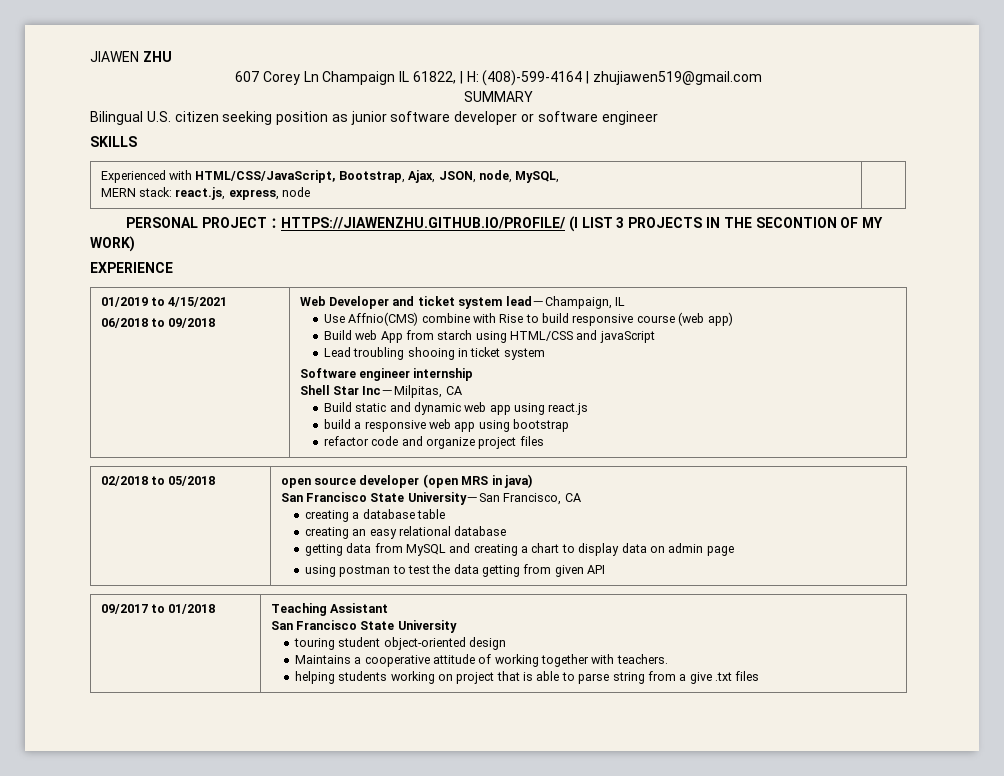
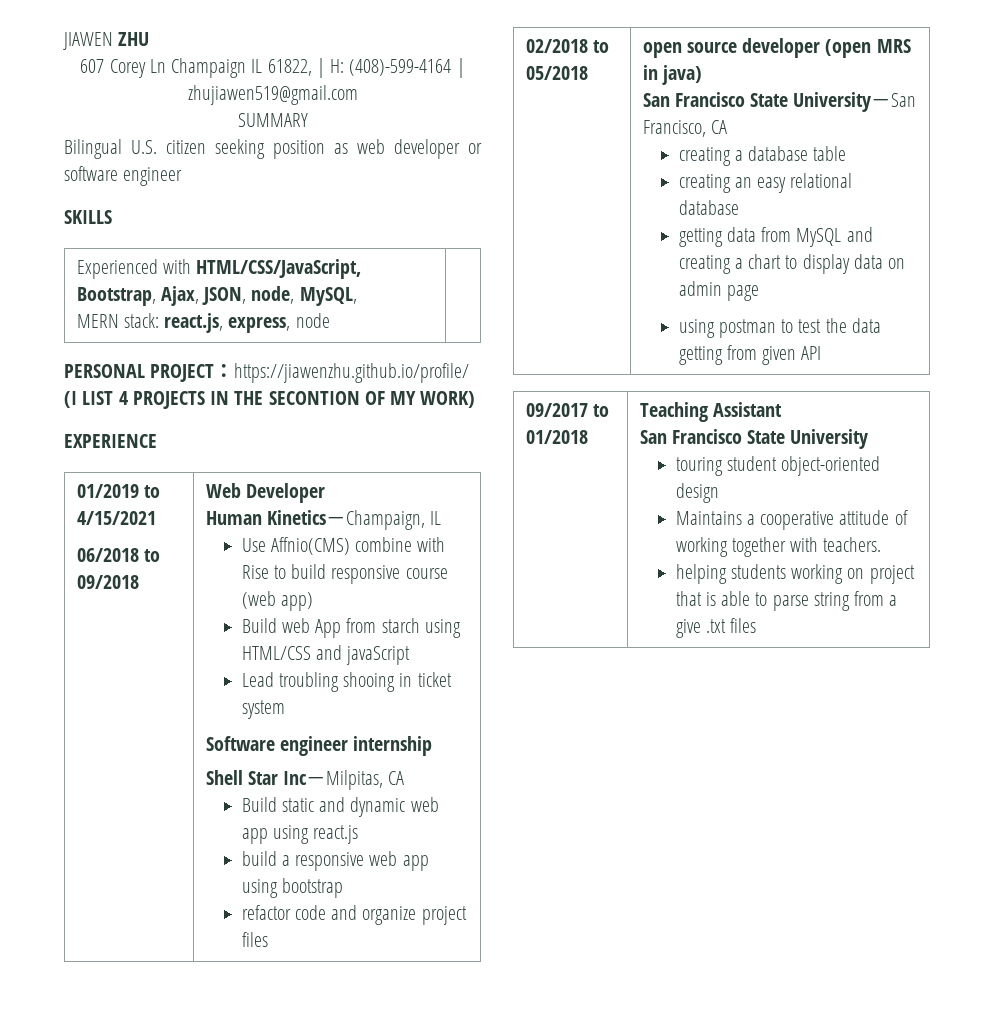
[350,111,451,125] junior software -> [357,139,385,154] web
[281,217,567,229] HTTPS://JIAWENZHU.GITHUB.IO/PROFILE/ -> [234,363,470,383] https://jiawenzhu.github.io/profile/
[616,217,625,228] 3 -> [118,391,128,405] 4
[392,296,532,309] and ticket system lead -> [205,510,326,525] // Human Kinetics

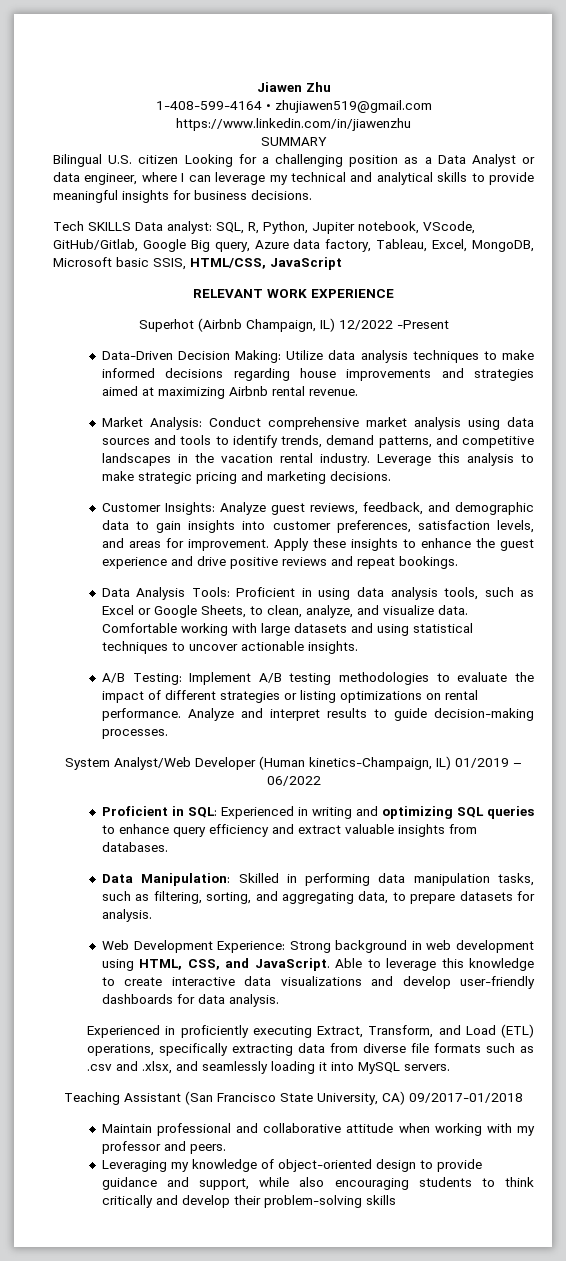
[63,32,150,50] [80,58,465,78] JIAWEN ZHU // 607 Corey Ln Champaign IL 61822, | H: (408)-599-4164 | -> [256,82,331,92] [155,101,271,110] Jiawen Zhu // 1-408-599-4164 •
(358, 95) none -> [176,118,411,131] https://www.linkedin.com/in/jiawenzhu
[215,139,482,159] [64,166,183,186] [64,210,112,224] [76,259,362,279] [76,286,357,306] [76,313,330,333] [64,363,470,383] [64,391,476,409] [64,434,157,448] [76,484,160,498] [76,511,156,525] [76,548,160,562] [76,575,139,589] [205,483,325,503] [205,510,442,530] [241,537,446,555] [241,564,448,584] [241,591,313,611] [241,618,461,638] [241,645,411,665] [241,672,452,692] [241,700,285,719] [205,736,433,756] [205,770,405,790] [241,797,439,817] [241,825,359,844] [241,851,429,871] [241,878,343,898] [241,905,467,925] [241,932,268,947] [525,39,609,53] [525,66,588,80] [642,38,911,58] [642,65,702,85] [642,92,917,112] [642,120,727,137] [678,146,847,166] [678,173,853,193] [678,200,739,215] [678,227,873,247] [678,254,906,274] [678,281,759,301] [678,318,881,338] [678,345,822,365] [525,403,609,417] [525,430,588,444] [639,402,782,422] [639,429,869,449] [675,456,881,476] [675,483,719,503] [675,510,908,530] [675,537,882,557] [675,564,915,584] [675,591,898,611] [675,618,757,638] seeking position as web developer or software engineer // SKILLS // Experienced with HTML/CSS/JavaScript, Bootstrap, Ajax, JSON, node, MySQL, // MERN stack: react.js, express, node | // PERSONAL PROJECT：https://jiawenzhu.github.io/profile/ (I LIST 4 PROJECTS IN THE SECONTION OF MY WORK) // EXPERIENCE // 01/2019 to 4/15/2021 // 06/2018 to 09/2018 | Web Developer // Human Kinetics－Champaign, IL // Use Affnio(CMS) combine with Rise to build responsive course (web app) // Build web App from starch using HTML/CSS and javaScript // Lead troubling shooing in ticket system // Software engineer internship // Shell Star Inc－Milpitas, CA // Build static and dynamic web app using react.js // build a responsive web app using bootstrap // refactor code and organize project files // 02/2018 to 05/2018 | open source developer (open MRS in java) // San Francisco State University－San Francisco, CA // creating a database table // creating an easy relational database // getting data from MySQL and creating a chart to display data on admin page // using postman to test the data getting from given API // 09/2017 to 01/2018 | Teaching Assistant // San Francisco State University // touring student object-oriented design // Maintains a cooperative attitude of working together with teachers. // helping students working on project that is able to parse string from a give .txt files -> [184,154,536,167] [53,172,534,185] [53,190,312,203] [53,221,475,234] [53,239,535,252] [53,257,342,270] [193,289,394,298] [138,318,449,332] [101,350,534,363] [101,368,534,381] [101,386,358,399] [101,417,534,430] [101,435,535,448] [101,453,534,466] [101,471,391,484] [101,502,534,515] [101,520,534,533] [101,538,535,551] [101,556,458,569] [101,587,535,600] [101,605,468,618] [101,623,473,636] [101,641,358,654] [101,672,534,685] [101,690,478,703] [101,708,534,721] [101,729,168,739] [65,756,522,770] [266,776,321,786] [101,806,534,819] [101,824,477,837] [101,842,168,852] [101,873,534,886] [101,891,535,904] [101,909,152,922] [101,940,534,953] [101,958,534,971] [101,976,535,989] [101,994,279,1007] [87,1024,534,1038] [87,1043,534,1056] [87,1061,451,1074] [64,1091,523,1105] [101,1123,535,1136] [101,1141,226,1154] [101,1159,482,1172] [101,1177,534,1190] [101,1195,396,1208] Looking for a challenging position as a Data Analyst or data engineer, where I can leverage my technical and analytical skills to provide meaningful insights for business decisions. // Tech SKILLS Data analyst: SQL, R, Python, Jupiter notebook, VScode, GitHub/Gitlab, Google Big query, Azure data factory, Tableau, Excel, MongoDB, Microsoft basic SSIS, HTML/CSS, JavaScript // RELEVANT WORK EXPERIENCE // Superhot (Airbnb Champaign, IL) 12/2022 -Present // Data-Driven Decision Making: Utilize data analysis techniques to make informed decisions regarding house improvements and strategies aimed at maximizing Airbnb rental revenue. // Market Analysis: Conduct comprehensive market analysis using data sources and tools to identify trends, demand patterns, and competitive landscapes in the vacation rental industry. Leverage this analysis to make strategic pricing and marketing decisions. // Customer Insights: Analyze guest reviews, feedback, and demographic data to gain insights into customer preferences, satisfaction levels, and areas for improvement. Apply these insights to enhance the guest experience and drive positive reviews and repeat bookings. // Data Analysis Tools: Proficient in using data analysis tools, such as Excel or Google Sheets, to clean, analyze, and visualize data. Comfortable working with large datasets and using statistical techniques to uncover actionable insights. // A/B Testing: Implement A/B testing methodologies to evaluate the impact of different strategies or listing optimizations on rental performance. Analyze and interpret results to guide decision-making processes. // System Analyst/Web Developer (Human kinetics-Champaign, IL) 01/2019 – 06/2022 // Proficient in SQL: Experienced in writing and optimizing SQL queries to enhance query efficiency and extract valuable insights from databases. // Data Manipulation: Skilled in performing data manipulation tasks, such as filtering, sorting, and aggregating data, to prepare datasets for analysis. // Web Development Experience: Strong background in web development using HTML, CSS, and JavaScript. Able to leverage this knowledge to create interactive data visualizations and develop user-friendly dashboards for data analysis. // Experienced in proficiently executing Extract, Transform, and Load (ETL) operations, specifically extracting data from diverse file formats such as .csv and .xlsx, and seamlessly loading it into MySQL servers. // Teaching Assistant (San Francisco State University, CA) 09/2017-01/2018 // Maintain professional and collaborative attitude when working with my professor and peers. // Leveraging my knowledge of object-oriented design to provide guidance and support, while also encouraging students to think critically and develop their problem-solving skills

